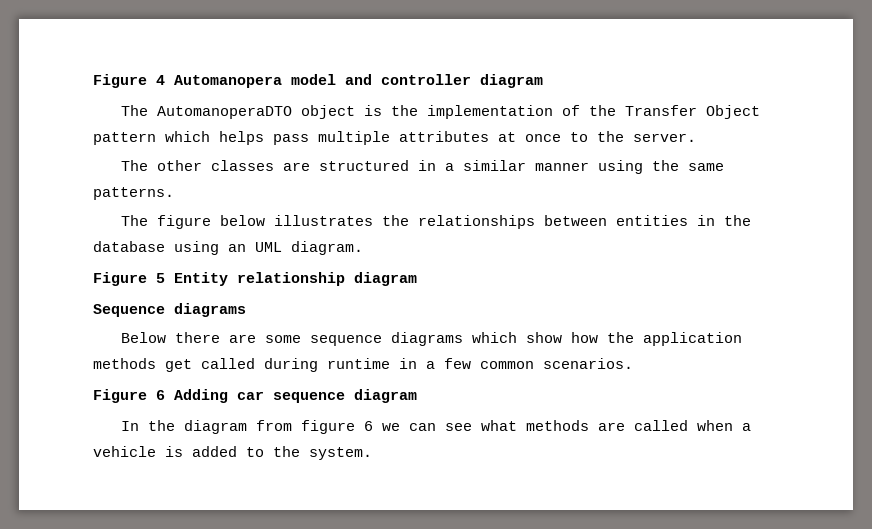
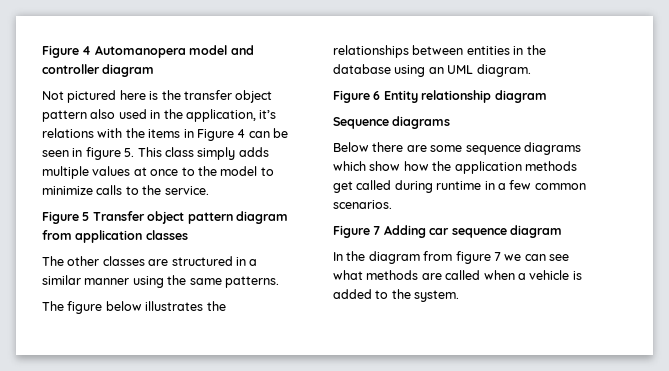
[120,105,760,119] [93,131,696,145] The AutomanoperaDTO object is the implementation of the Transfer Object pattern which helps pass multiple attributes at once to the server. -> [42,90,273,103] [42,109,277,122] [42,128,288,141] [42,147,269,160] [42,166,274,179] [42,185,209,195] [42,211,288,224] [42,230,188,243] Not pictured here is the transfer object pattern also used in the application, it’s relations with the items in Figure 4 can be seen in figure 5. This class simply adds multiple values at once to the model to minimize calls to the service. // Figure 5 Transfer object pattern diagram from application classes
[156,273,165,283] 5 -> [373,91,381,100] 6
[156,390,165,400] 6 -> [373,226,381,235] 7
[363,421,373,431] 6 -> [493,252,501,261] 7

